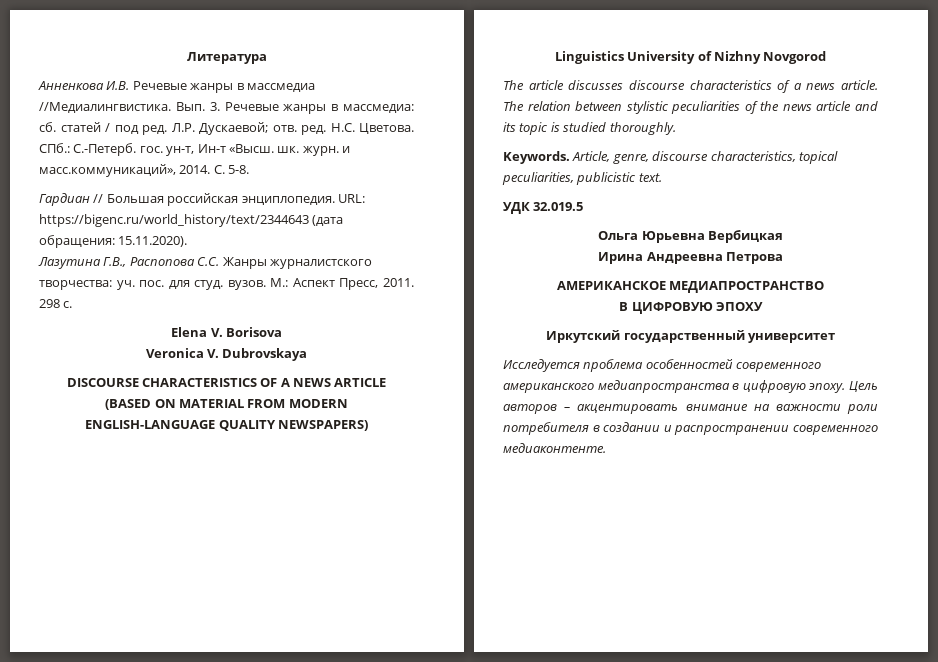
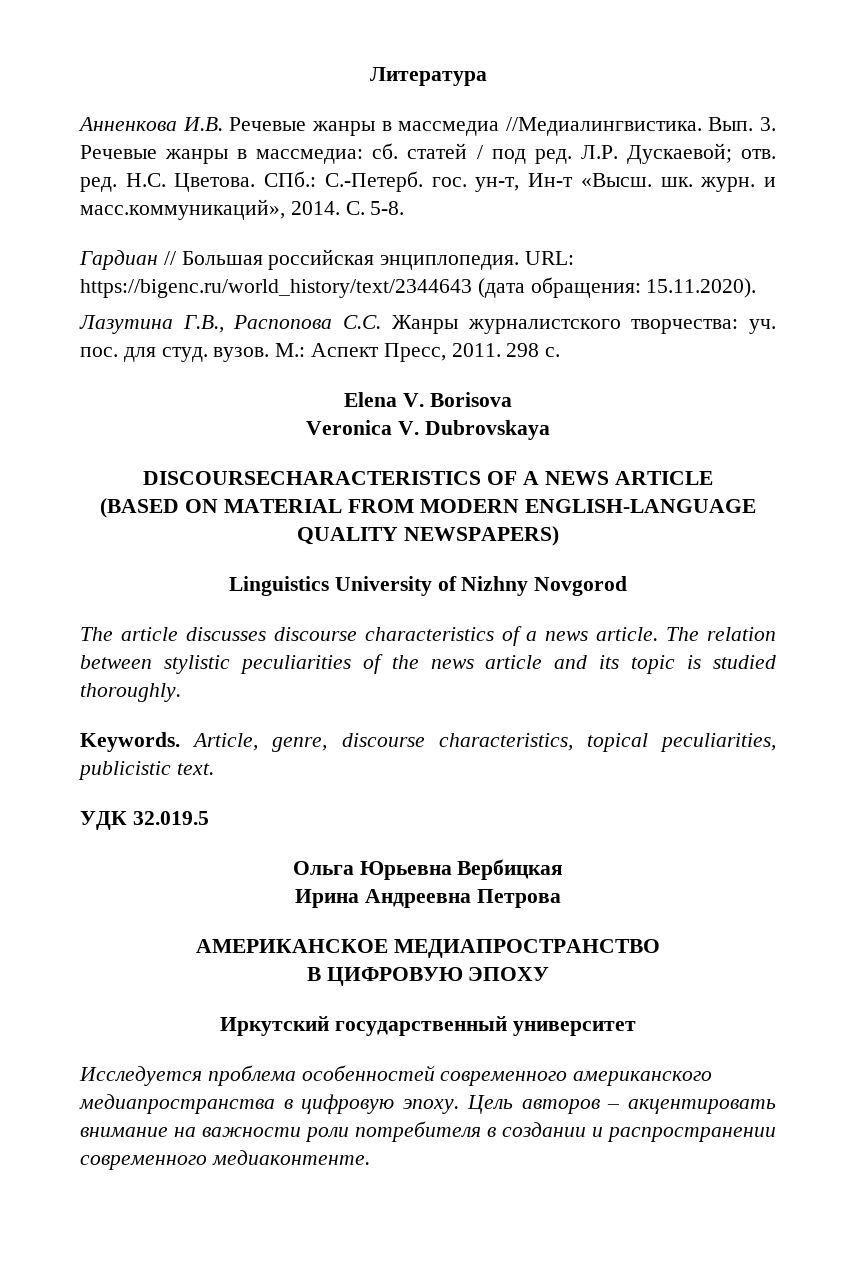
[66,378,257,387] DISCOURSE CHARACTERISTICS -> [143,471,482,485] DISCOURSECHARACTERISTICS

